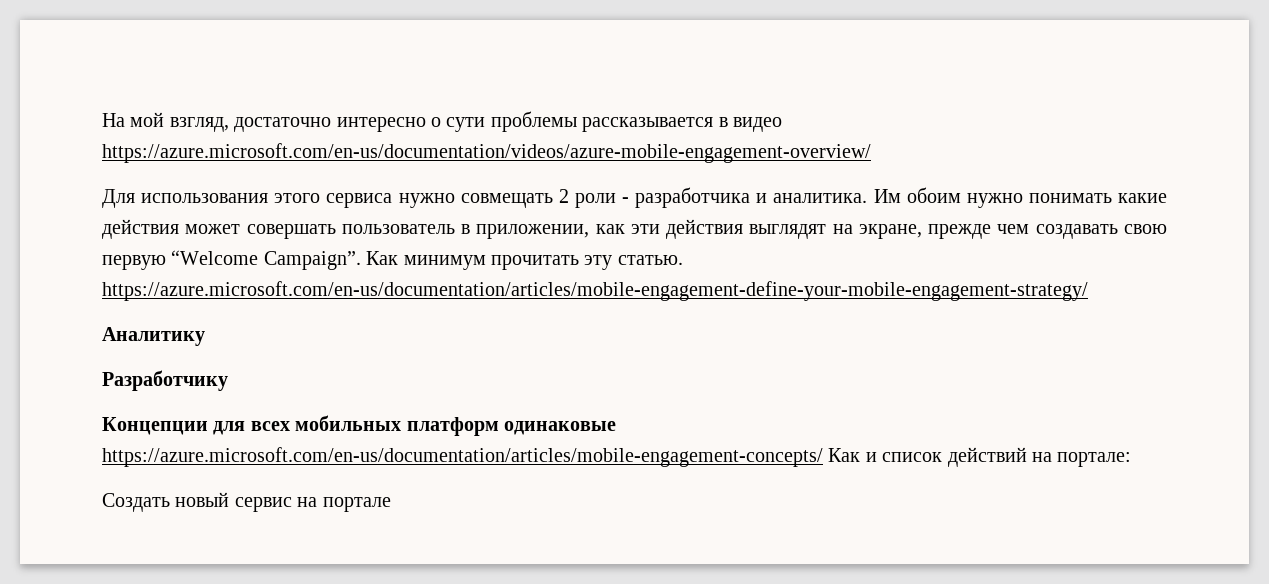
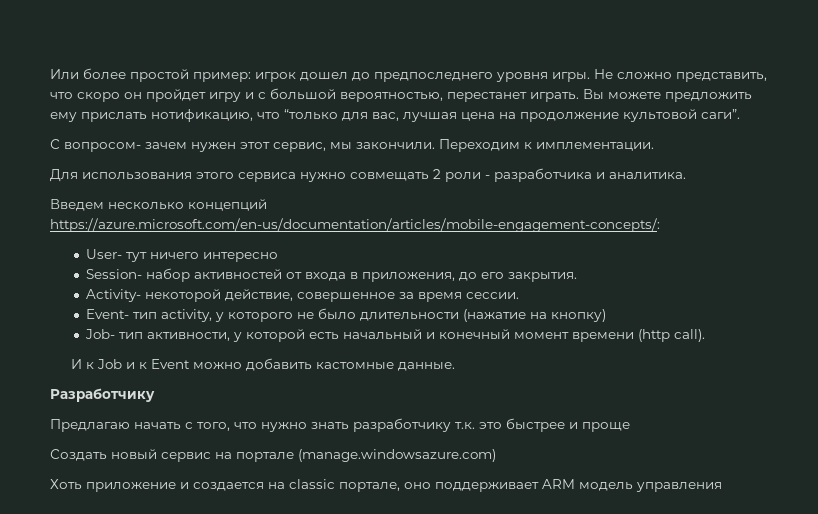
[102,111,782,132] [102,143,871,163] На мой взгляд, достаточно интересно о сути проблемы рассказывается в видео https://azure.microsoft.com/en-us/documentation/videos/azure-mobile-engagement-overview/ -> [50,68,767,82] [50,88,752,102] [50,109,740,122] [50,139,654,152] Или более простой пример: игрок дошел до предпоследнего уровня игры. Не сложно представить, что скоро он пройдет игру и с большой вероятностью, перестанет играть. Вы можете предложить ему прислать нотификацию, что “только для вас, лучшая цена на продолжение культовой саги”. // С вопросом- зачем нужен этот сервис, мы закончили. Переходим к имплементации.
[873,187,1167,208] [102,219,1167,239] [102,250,683,270] [102,281,1088,301] [102,327,205,346] [102,370,228,391] [102,415,616,436] [102,447,1132,467] Им обоим нужно понимать какие действия может совершать пользователь в приложении, как эти действия выглядят на экране, прежде чем создавать свою первую “Welcome Campaign”. Как минимум прочитать эту статью. https://azure.microsoft.com/en-us/documentation/articles/mobile-engagement-define-your-mobile-engagement-strategy/ // Аналитику // Разработчику // Концепции для всех мобильных платформ одинаковые https://azure.microsoft.com/en-us/documentation/articles/mobile-engagement-concepts/ Как и список действий на портале: -> [50,199,267,211] [50,218,660,232] [86,249,279,262] [86,268,578,282] [86,289,520,302] [86,308,607,322] [85,329,706,342] [71,358,456,371] [50,388,155,402] [50,418,630,432] // Введем несколько концепций https://azure.microsoft.com/en-us/documentation/articles/mobile-engagement-concepts/: // User- тут ничего интересно // Session- набор активностей от входа в приложения, до его закрытия. // Activity- некоторой действие, совершенное за время сессии. // Event- тип activity, у которого не было длительности (нажатие на кнопку) // Job- тип активности, у которой есть начальный и конечный момент времени (http call). // И к Job и к Event можно добавить кастомные данные. // Разработчику // Предлагаю начать с того, что нужно знать разработчику т.к. это быстрее и проще
(391, 504) none -> [298,449,496,462] [50,479,722,492] (manage.windowsazure.com) // Хоть приложение и создается на classic портале, оно поддерживает ARM модель управления

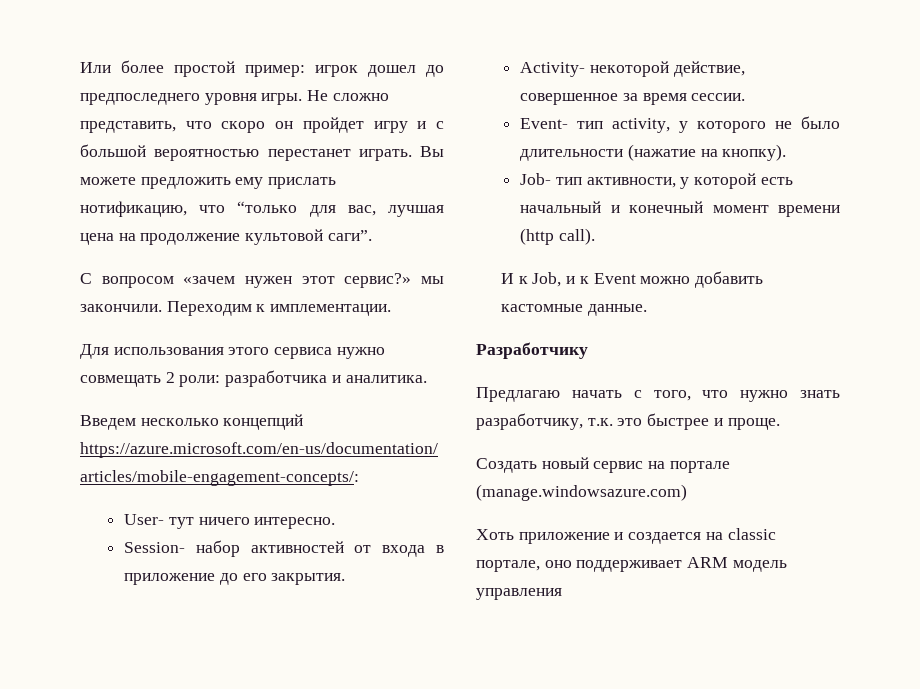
[340,92,443,102] вероятностью, -> [154,149,260,161] вероятностью
[64,142,187,152] вопросом- зачем -> [101,276,236,288] вопросом «зачем
[273,142,326,152] сервис, -> [344,273,412,288] сервис?»
[445,172,490,182] роли - -> [179,375,221,387] роли:
[203,252,279,262] интересно -> [254,517,336,529] интересно.
[362,272,456,282] приложения, -> [124,573,216,585] приложение
[551,309,607,322] кнопку) -> [722,144,787,161] кнопку).
[97,359,123,369] Job -> [532,272,562,287] Job,
[353,418,451,432] разработчику -> [476,413,583,430] разработчику,
[582,422,630,432] проще -> [727,418,780,430] проще.

